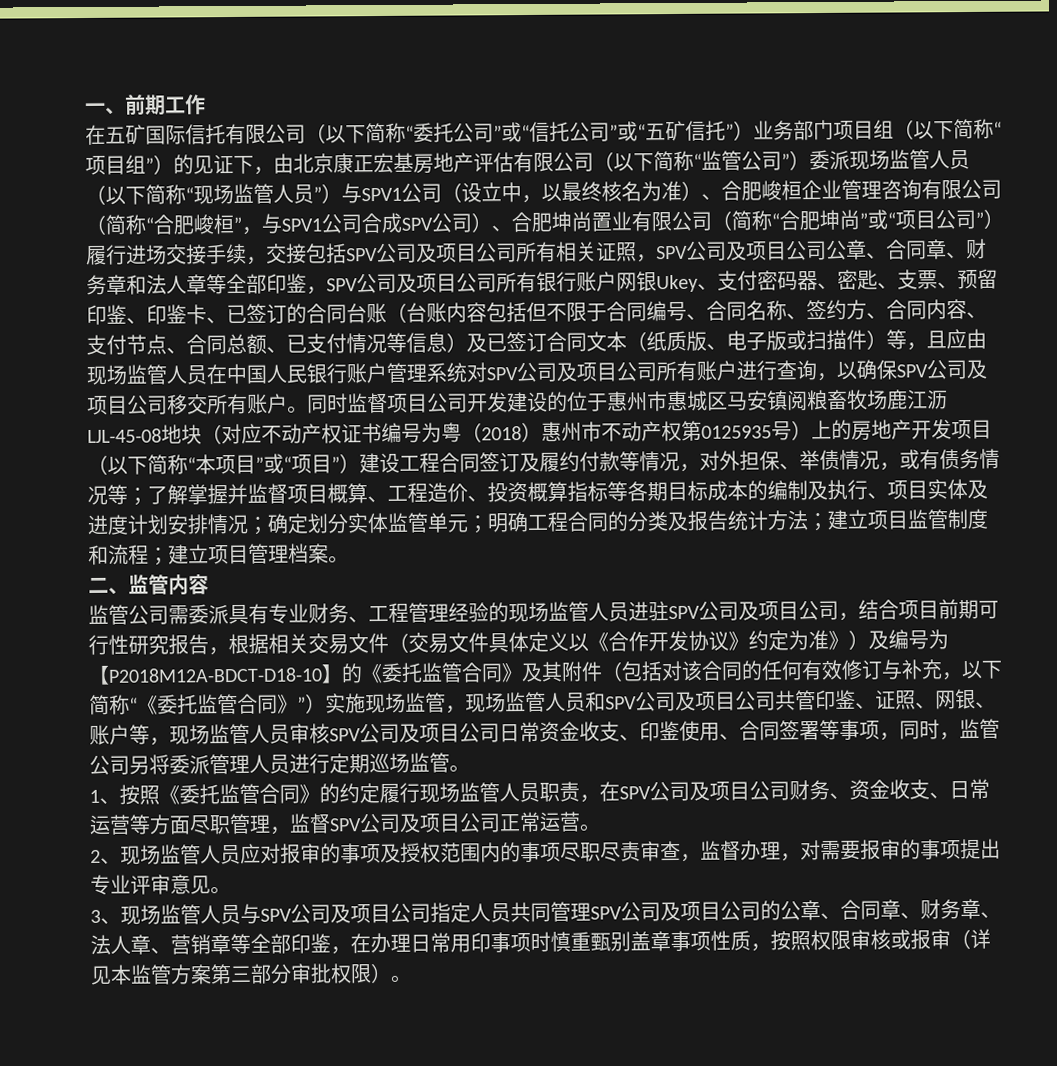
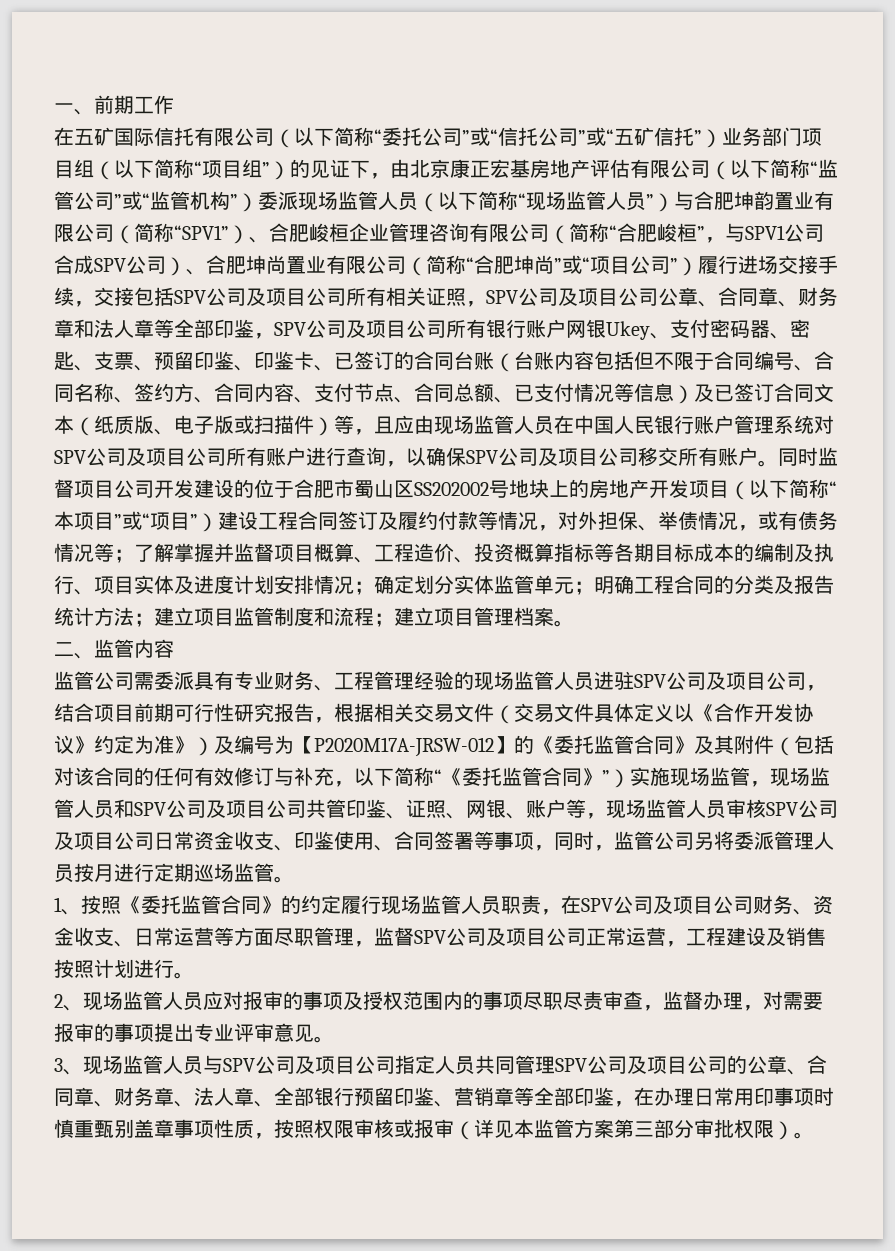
(790, 161) none -> [122,191,238,210] 或“监管机构”
[361,180,682,204] SPV1公司（设立中，以最终核名为准 -> [694,191,834,210] [54,223,229,244] 合肥坤韵置业有限公司（简称“SPV1”
[607,389,948,412] [87,420,812,445] 惠州市惠城区马安镇阅粮畜牧场鹿江沥LJL-45-08地块（对应不动产权证书编号为粤（2018）惠州市不动产权第0125935号） -> [294,479,549,498] 合肥市蜀山区SS202002号地块
[108,667,323,683] P2018M12A-BDCT-D18-10 -> [314,737,494,757] P2020M17A-JRSW-012
(290, 764) none -> [74,863,114,882] 按月
(581, 821) none -> [666,927,826,947] [54,959,174,978] ，工程建设及销售按照计划进行
(171, 950) none -> [274,1087,454,1107] 全部银行预留印鉴、

